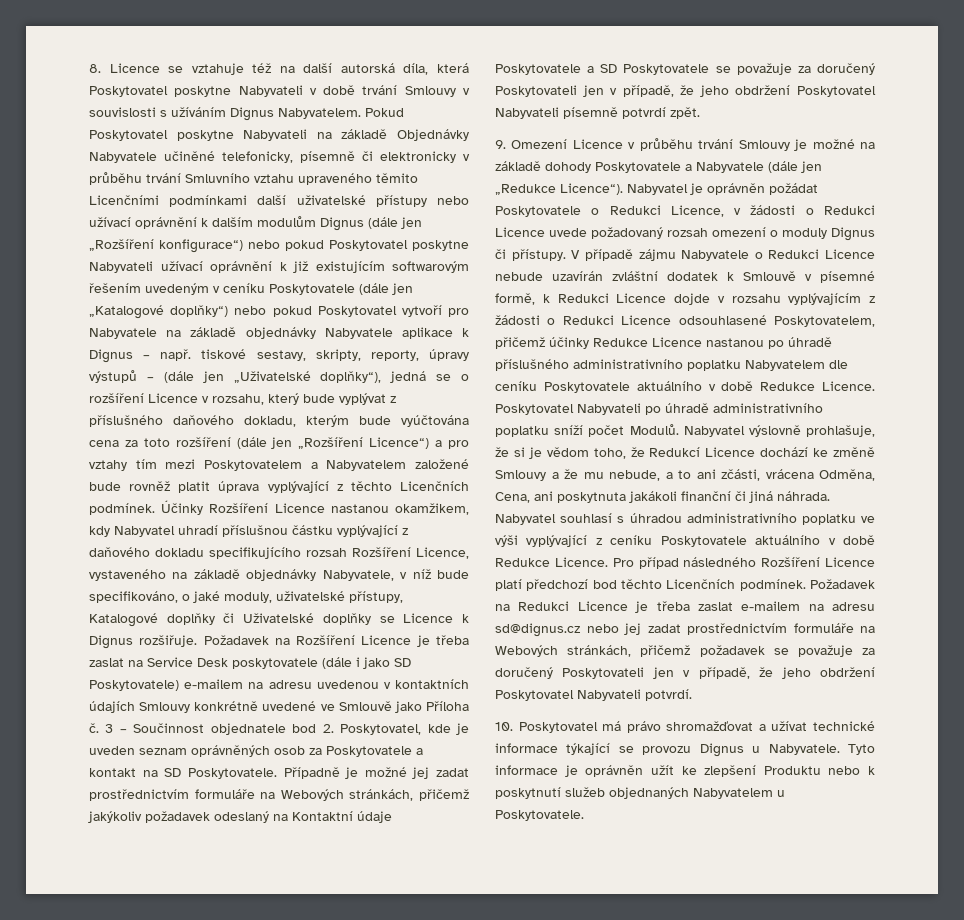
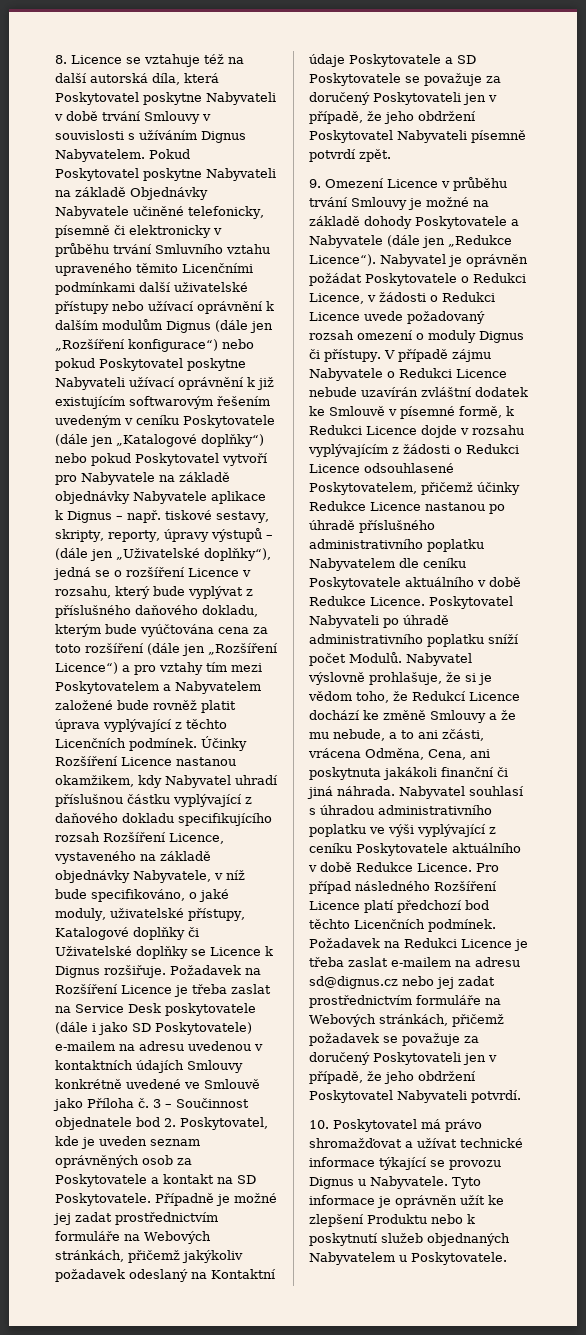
[727,272,734,281] k -> [309,406,325,416] ke

